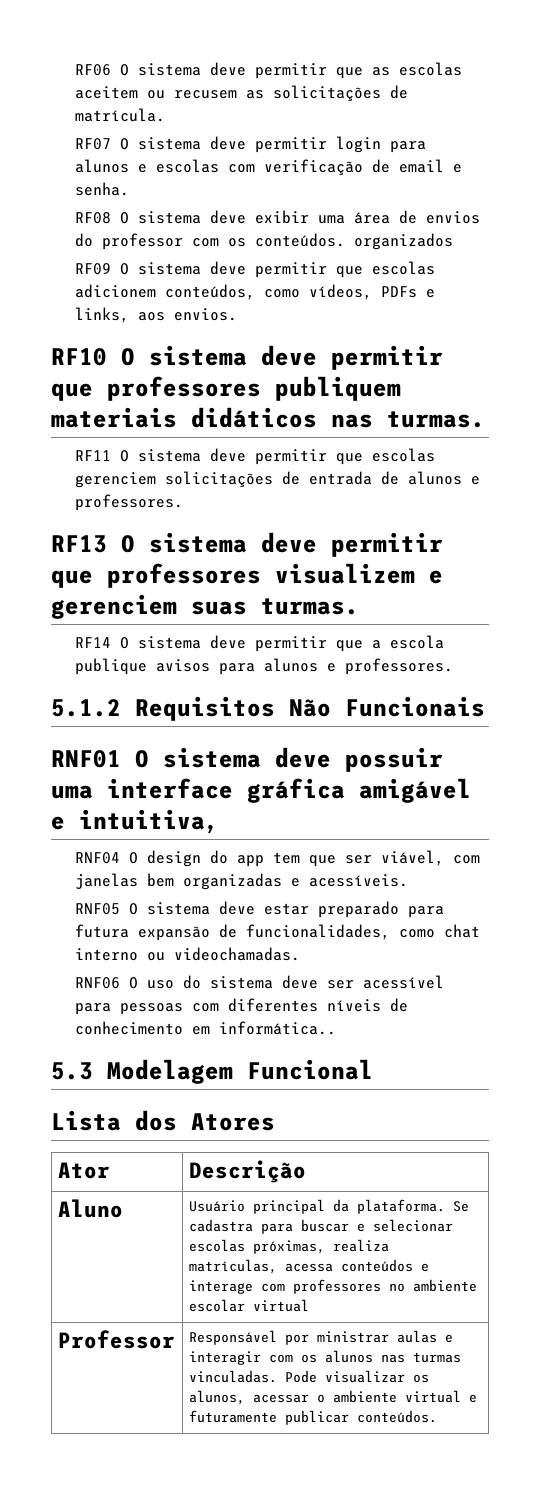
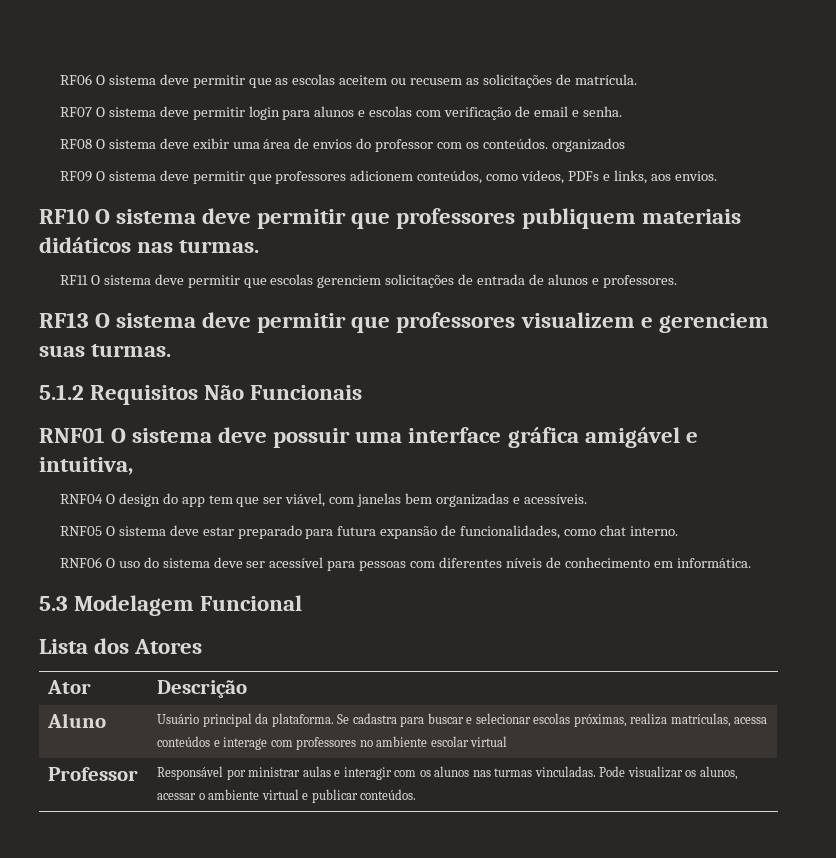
[372,261,436,275] escolas -> [275,171,347,184] professores
[75,635,445,652] [75,658,454,675] // RF14 O sistema deve permitir que a escola publique avisos para alunos e professores. -> (172, 350) none
[75,947,301,961] interno ou videochamadas. -> [629,526,678,536] interno.
[219,1021,337,1035] informática.. -> [676,558,751,568] informática.
[188,1410,277,1423] futuramente -> (309, 796) none

